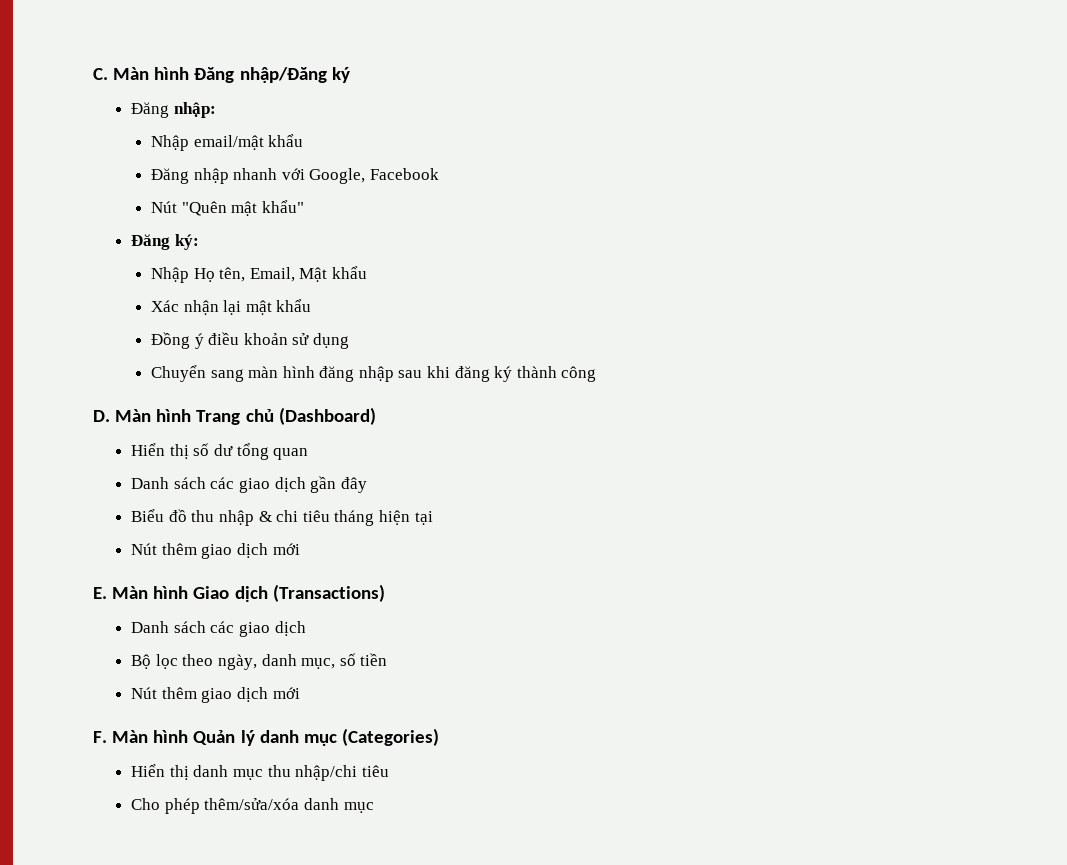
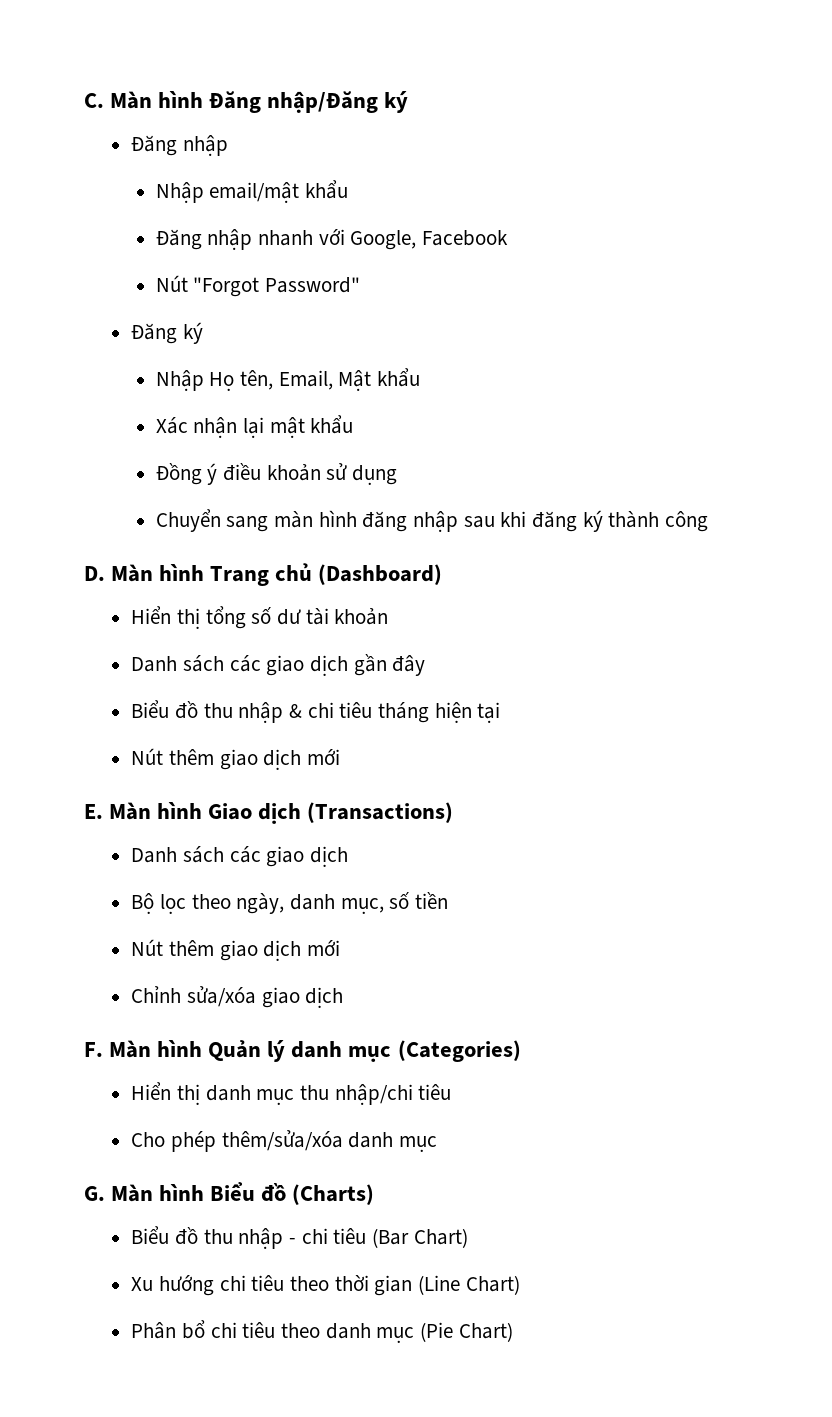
[173,102,216,118] nhập: -> [183,135,229,156] nhập
[181,200,304,216] [131,234,199,250] "Quên mật khẩu" // Đăng ký: -> [193,277,360,297] [131,322,204,344] "Forgot Password" // Đăng ký
(189, 451) none -> [205,606,246,629] tổng
[236,443,309,460] tổng quan -> [305,607,389,625] tài khoản
(300, 693) none -> [131,986,344,1008] // Chỉnh sửa/xóa giao dịch
(374, 807) none -> [84,1182,375,1205] [131,1226,468,1249] [131,1275,520,1296] [131,1320,513,1343] // G. Màn hình Biểu đồ (Charts) // Biểu đồ thu nhập - chi tiêu (Bar Chart) // Xu hướng chi tiêu theo thời gian (Line Chart) // Phân bổ chi tiêu theo danh mục (Pie Chart)

